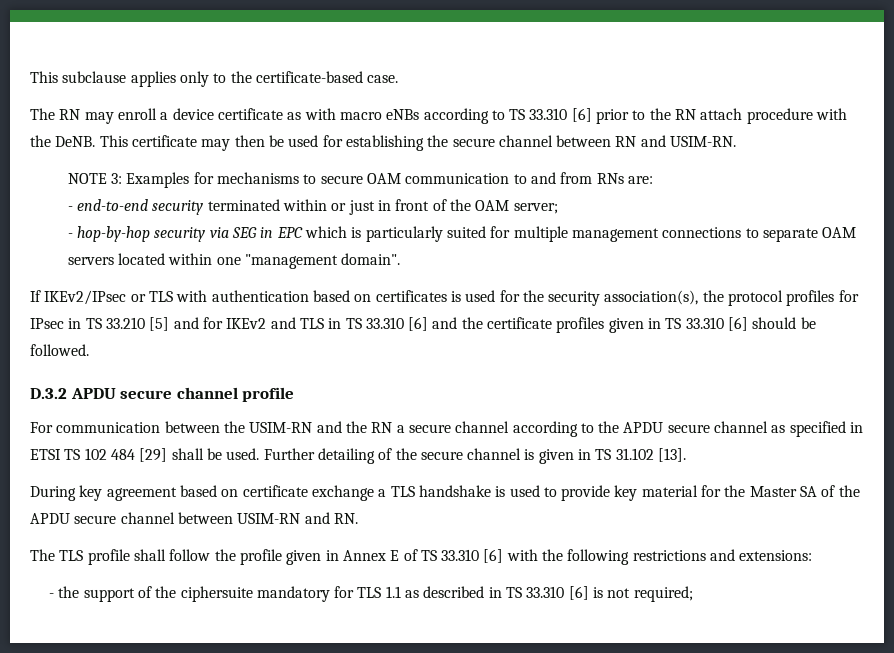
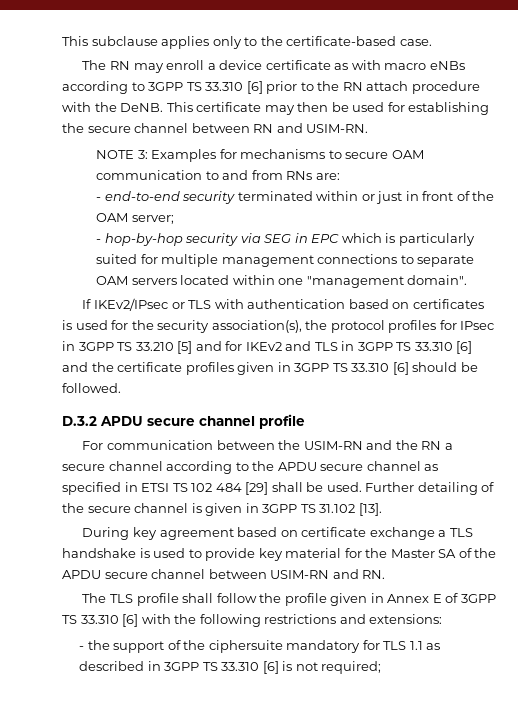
(505, 115) none -> [148,82,184,91] 3GPP
(82, 323) none -> [78,342,114,351] 3GPP
(342, 323) none -> [357,342,393,351] 3GPP
(662, 323) none -> [294,363,330,372] 3GPP
(592, 454) none -> [262,504,298,513] 3GPP
(418, 555) none -> [460,594,496,603] 3GPP
(502, 592) none -> [164,662,200,671] 3GPP

